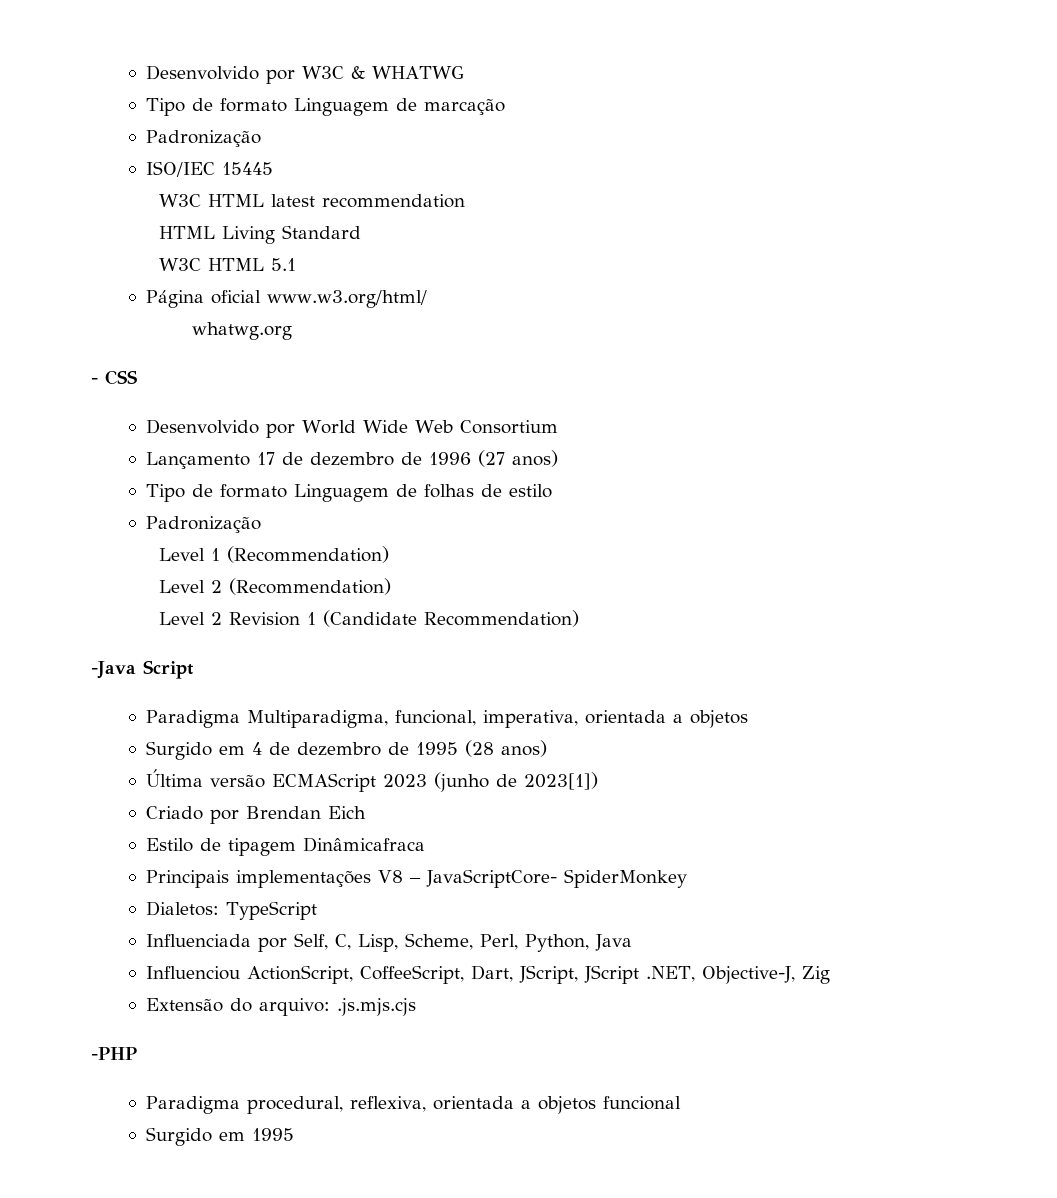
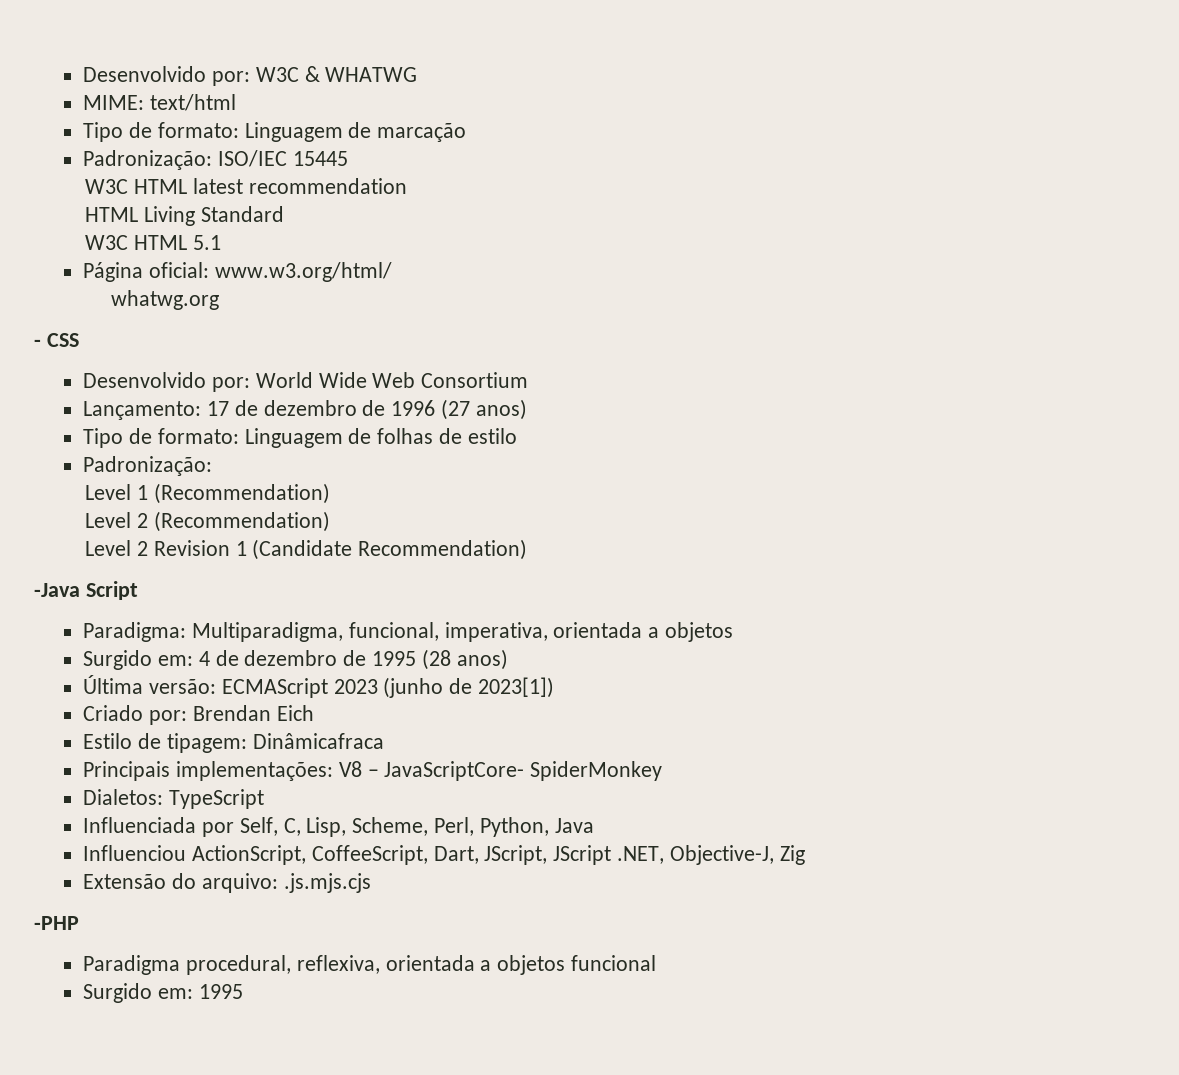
[145,65,295,84] Desenvolvido por -> [83,66,251,86] Desenvolvido por:
[145,98,287,116] // Tipo de formato -> [83,94,237,111] [83,122,239,142] // MIME: text/html // Tipo de formato:
[145,130,261,147] Padronização // -> [83,150,213,170] Padronização:
[210,290,261,304] oficial -> [149,262,210,278] oficial:
[265,423,295,438] por -> [212,377,251,392] por:
[145,452,250,469] Lançamento -> [83,401,202,420] Lançamento:
[219,484,287,498] formato -> [157,428,239,444] formato:
[145,516,261,533] Padronização -> [83,456,213,476] Padronização:
[145,710,240,728] Paradigma -> [83,622,187,642] Paradigma:
[218,746,245,755] em -> [158,655,194,666] em:
[209,775,265,788] versão -> [149,679,217,694] versão:
[209,809,239,824] por -> [149,710,188,725] por:
[227,838,296,856] tipagem -> [166,733,247,753] tipagem:
[235,870,371,888] implementações -> [176,761,334,781] implementações:
[218,1132,245,1141] em -> [158,988,194,999] em:

